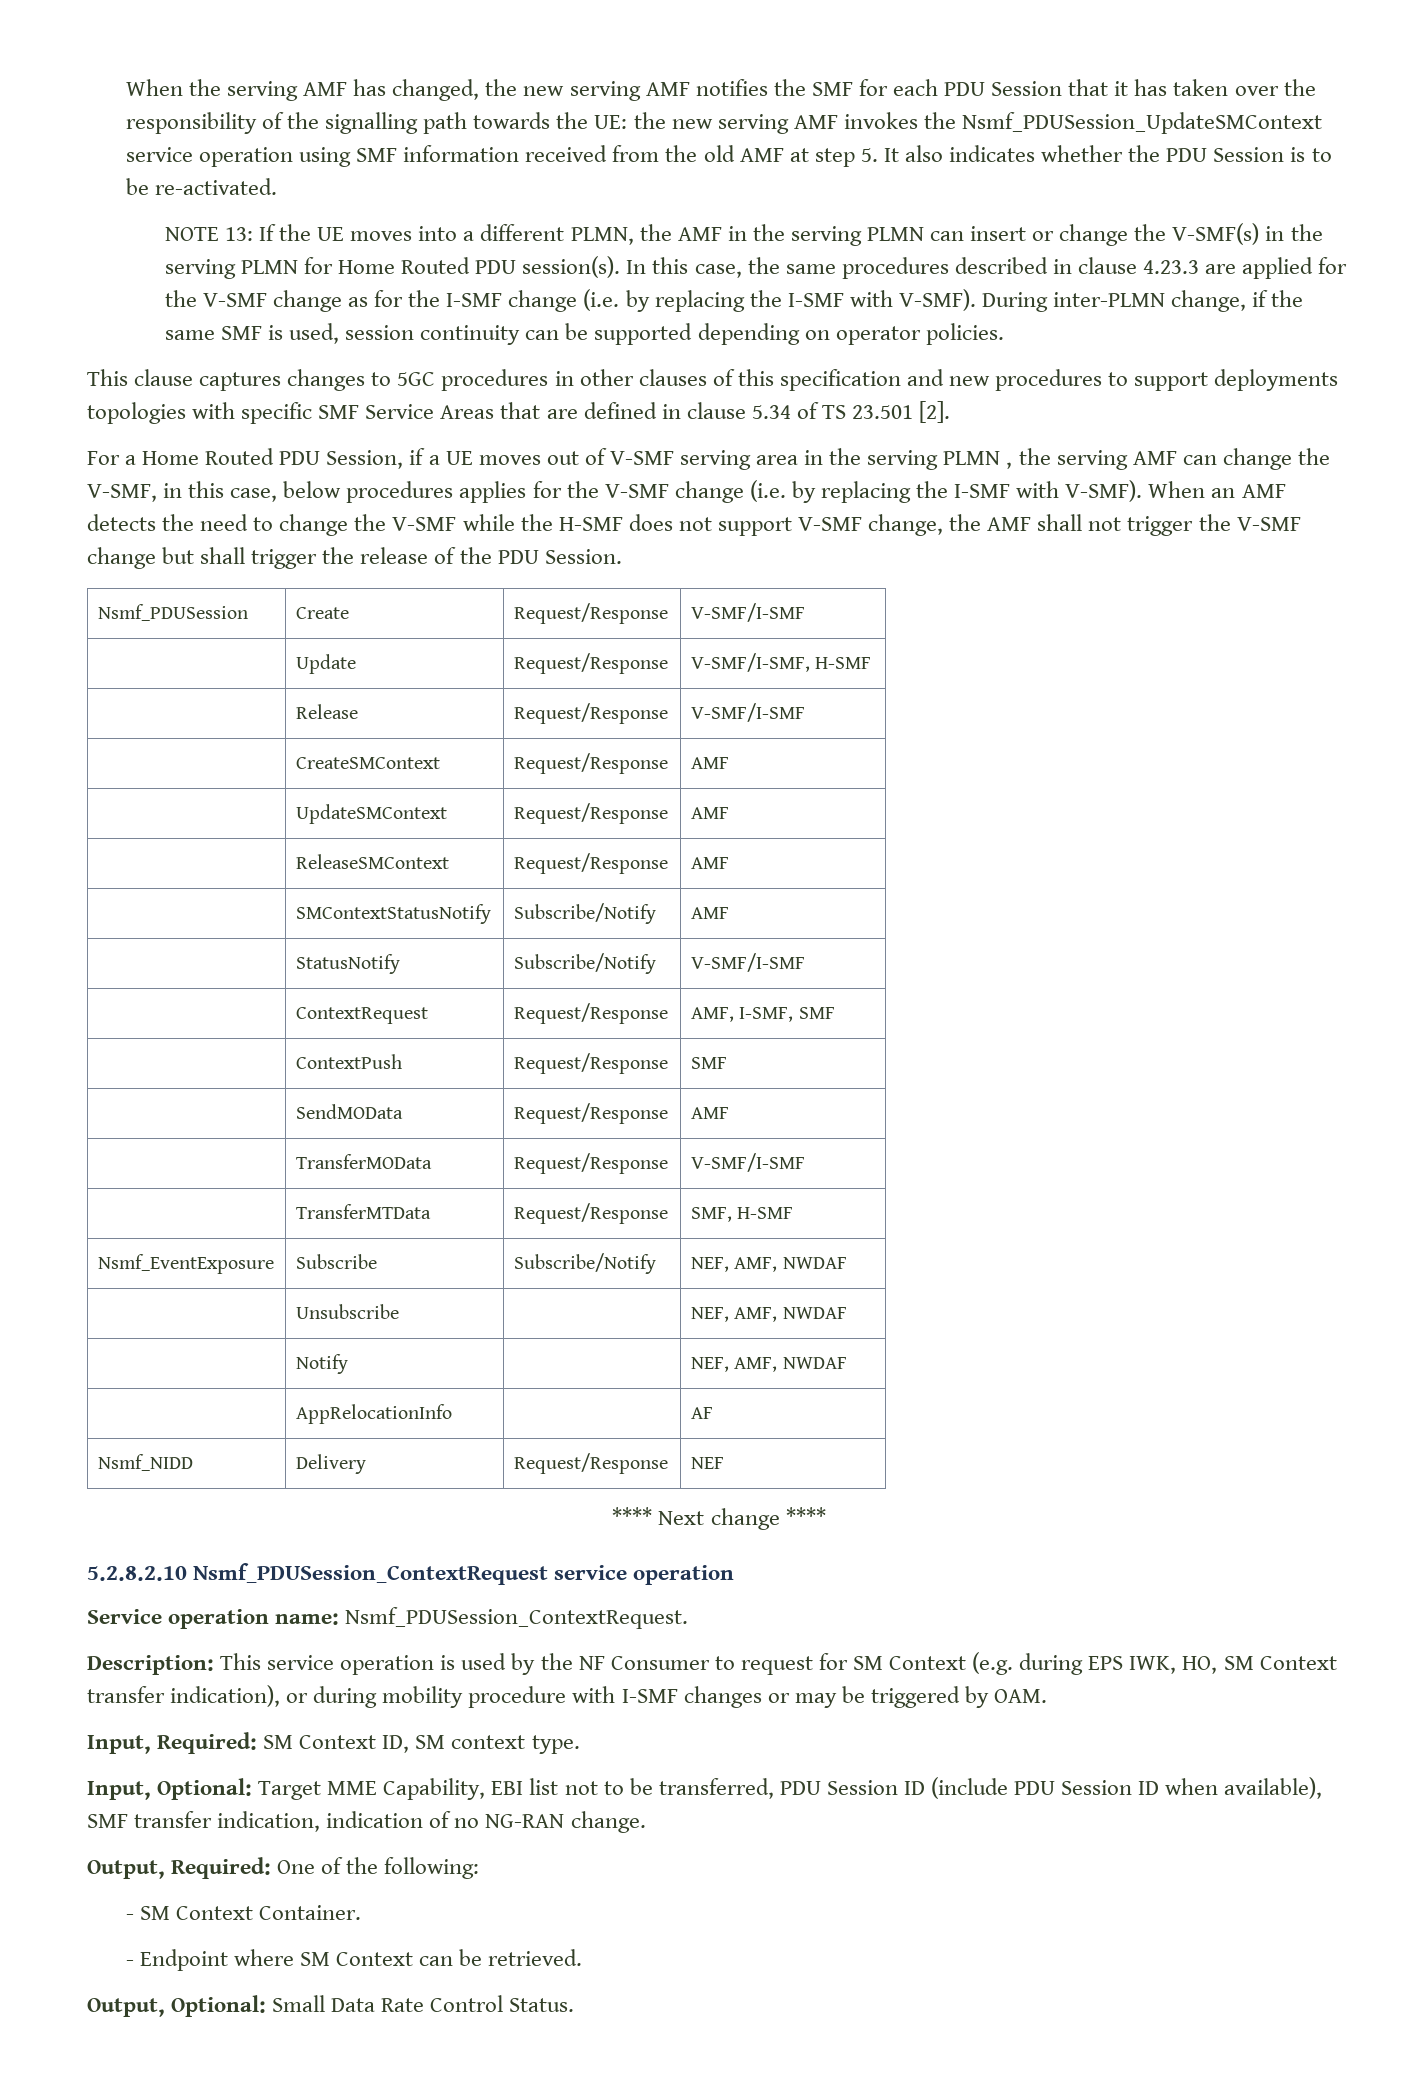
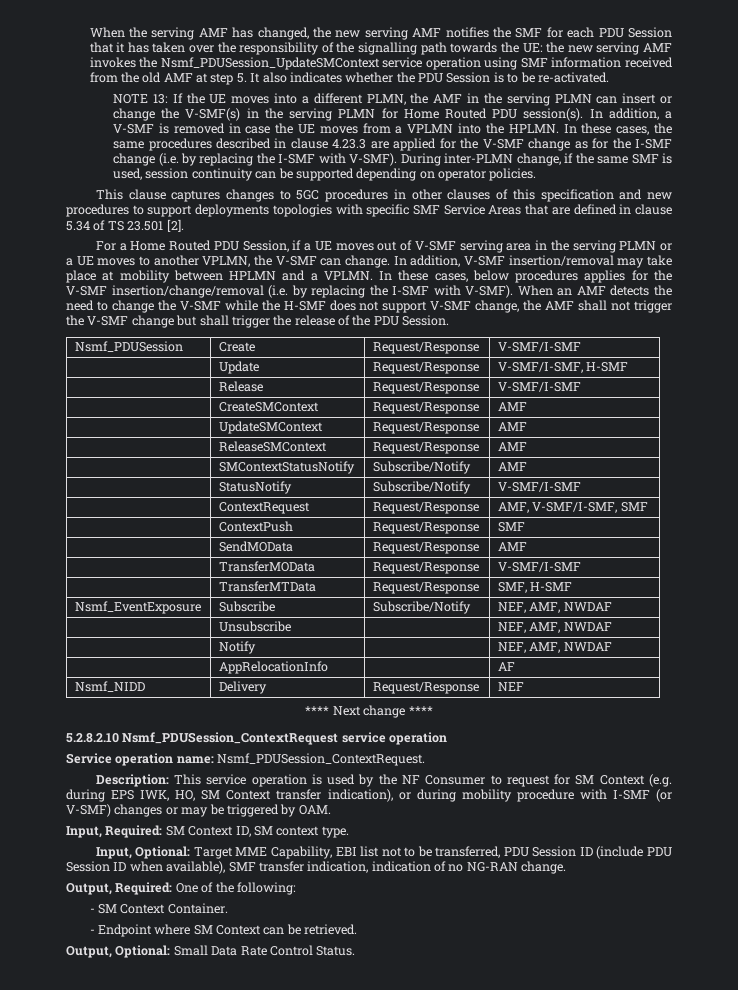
[652,257,742,278] this case, -> [608,108,672,120] [113,123,650,135] addition, a V-SMF is removed in case the UE moves from a VPLMN into the HPLMN. In these cases,
[1006,448,1330,470] [87,481,278,502] , the serving AMF can change the V-SMF, in this case, -> [660,243,673,251] [66,255,672,268] [66,270,468,283] or a UE moves to another VPLMN, the V-SMF can change. In addition, V-SMF insertion/removal may take place at mobility between HPLMN and a VPLMN. In these cases,
[674,481,744,503] change -> [111,285,264,298] insertion/change/removal
[739,1007,794,1022] I-SMF, -> [532,502,618,513] V-SMF/I-SMF,
(678, 1696) none -> [656,789,672,802] [66,804,111,817] (or V-SMF)

